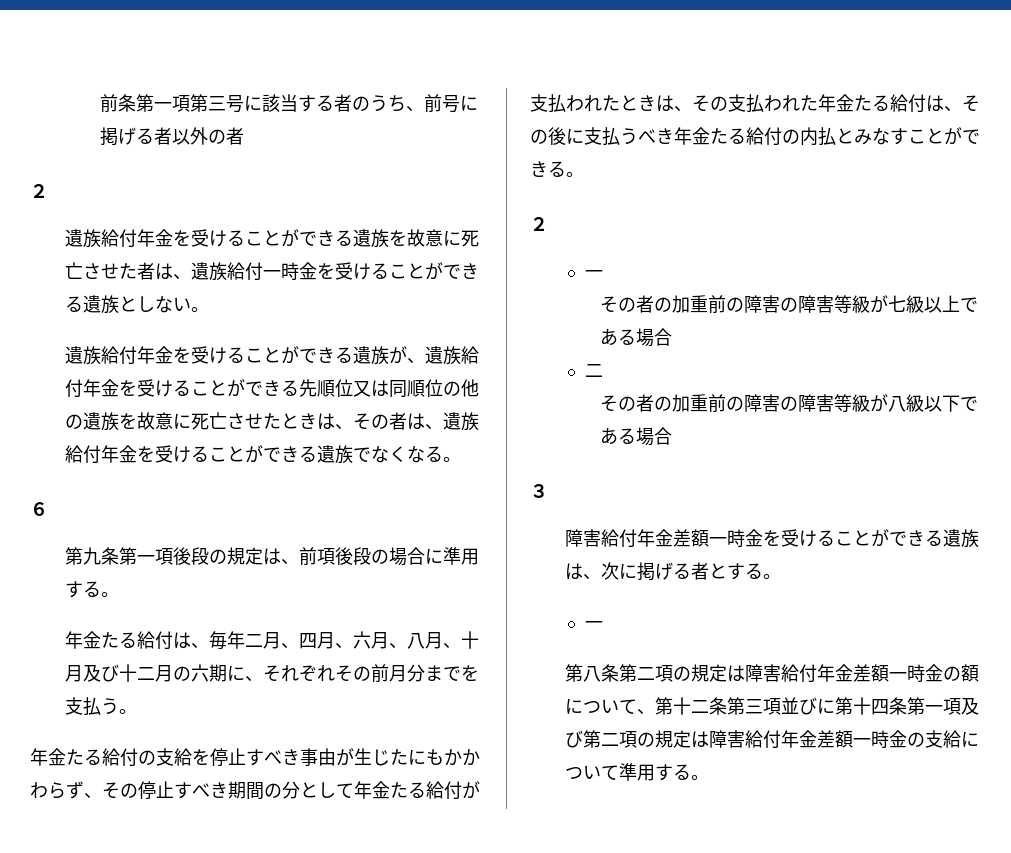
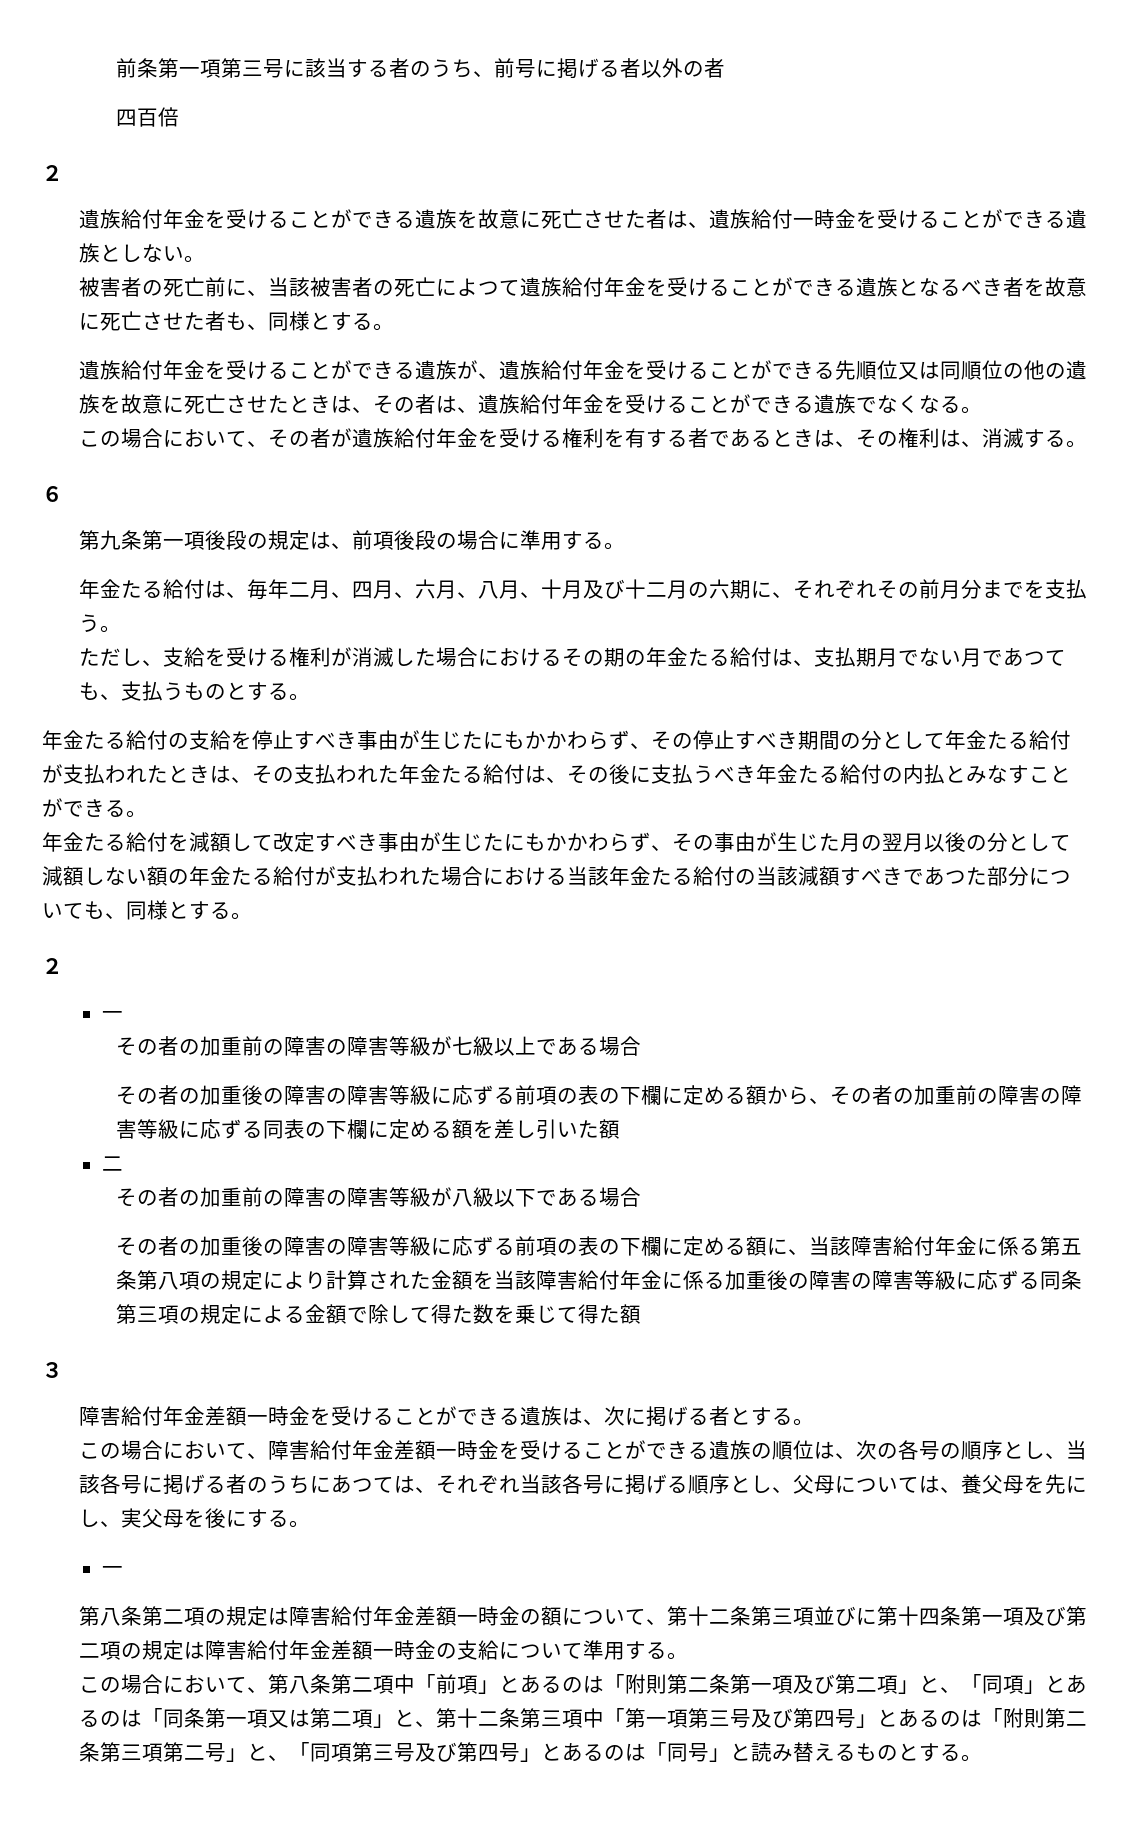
(244, 136) none -> [116,107,180,127] // 四百倍
(209, 309) none -> [79,277,1088,297] [79,311,395,331] // 被害者の死亡前に、当該被害者の死亡によつて遺族給付年金を受けることができる遺族となるべき者を故意に死亡させた者も、同様とする。
(461, 459) none -> [79,428,1088,448] // この場合において、その者が遺族給付年金を受ける権利を有する者であるときは、その権利は、消滅する。
(137, 711) none -> [79,647,1067,667] [79,681,311,701] // ただし、支給を受ける権利が消滅した場合におけるその期の年金たる給付は、支払期月でない月であつても、支払うものとする。
(584, 174) none -> [42,832,1071,852] [42,866,1071,886] [42,900,252,920] // 年金たる給付を減額して改定すべき事由が生じたにもかかわらず、その事由が生じた月の翌月以後の分として減額しない額の年金たる給付が支払われた場合における当該年金たる給付の当該減額すべきであつた部分についても、同様とする。
(672, 337) none -> [116,1085,1083,1105] [116,1119,621,1139] // その者の加重後の障害の障害等級に応ずる前項の表の下欄に定める額から、その者の加重前の障害の障害等級に応ずる同表の下欄に定める額を差し引いた額
(672, 436) none -> [116,1236,1083,1256] [116,1270,1083,1290] [116,1304,642,1324] // その者の加重後の障害の障害等級に応ずる前項の表の下欄に定める額に、当該障害給付年金に係る第五条第八項の規定により計算された金額を当該障害給付年金に係る加重後の障害の障害等級に応ずる同条第三項の規定による金額で除して得た数を乗じて得た額
(781, 576) none -> [79,1440,1088,1460] [79,1474,1088,1495] [79,1508,311,1528] // この場合において、障害給付年金差額一時金を受けることができる遺族の順位は、次の各号の順序とし、当該各号に掲げる者のうちにあつては、それぞれ当該各号に掲げる順序とし、父母については、養父母を先にし、実父母を後にする。
(709, 777) none -> [79,1674,1088,1694] [79,1708,1088,1728] [79,1742,983,1762] // この場合において、第八条第二項中「前項」とあるのは「附則第二条第一項及び第二項」と、「同項」とあるのは「同条第一項又は第二項」と、第十二条第三項中「第一項第三号及び第四号」とあるのは「附則第二条第三項第二号」と、「同項第三号及び第四号」とあるのは「同号」と読み替えるものとする。

